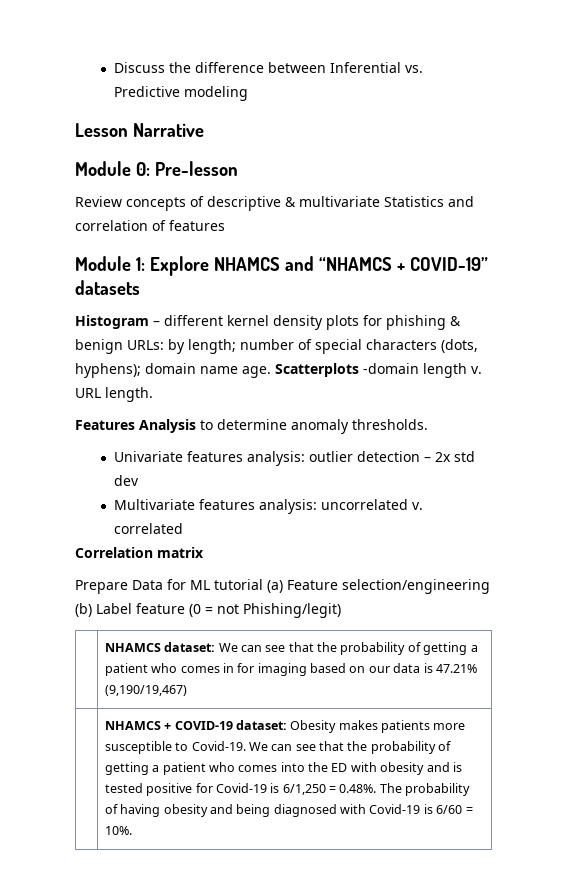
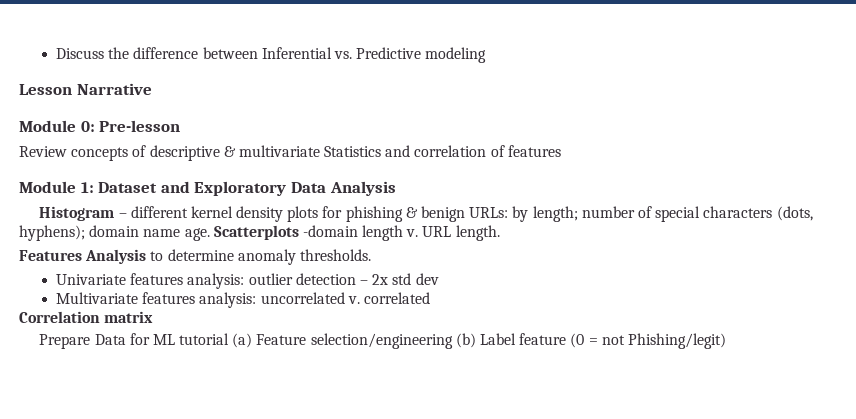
[149,256,488,276] [75,280,140,295] Explore NHAMCS and “NHAMCS + COVID-19” datasets -> [98,181,396,196] Dataset and Exploratory Data Analysis
[104,642,478,655] [104,663,477,676] [104,685,187,696] [104,720,466,733] [104,741,452,754] [104,762,462,775] [104,783,471,796] [104,804,473,817] [104,826,132,835] // | NHAMCS dataset: We can see that the probability of getting a patient who comes in for imaging based on our data is 47.21% (9,190/19,467) // | NHAMCS + COVID-19 dataset: Obesity makes patients more susceptible to Covid-19. We can see that the probability of getting a patient who comes into the ED with obesity and is tested positive for Covid-19 is 6/1,250 = 0.48%. The probability of having obesity and being diagnosed with Covid-19 is 6/60 = 10%. -> (726, 341) none

